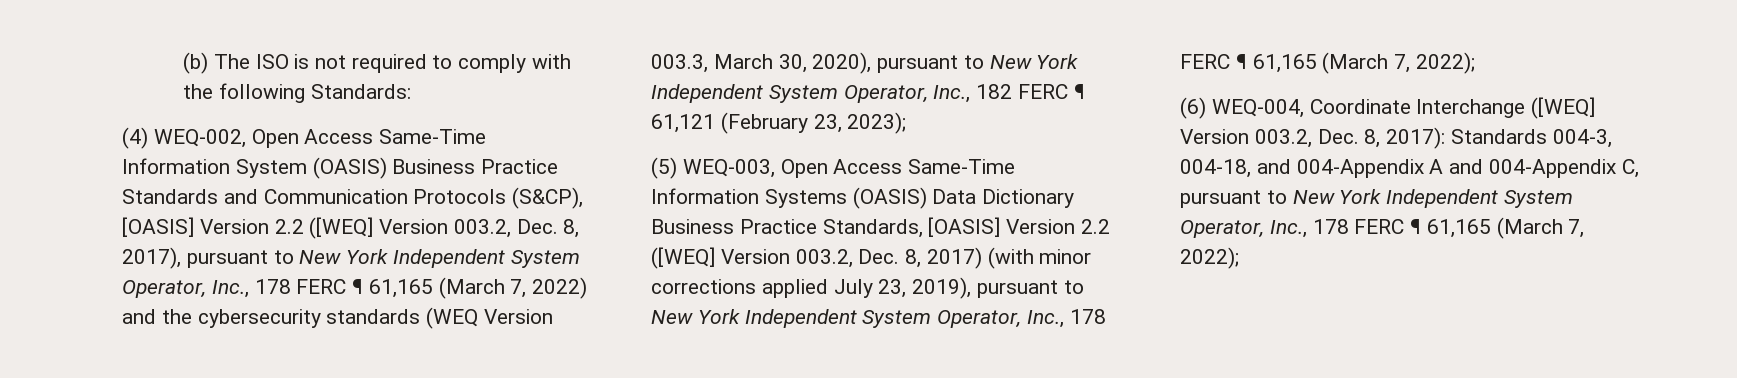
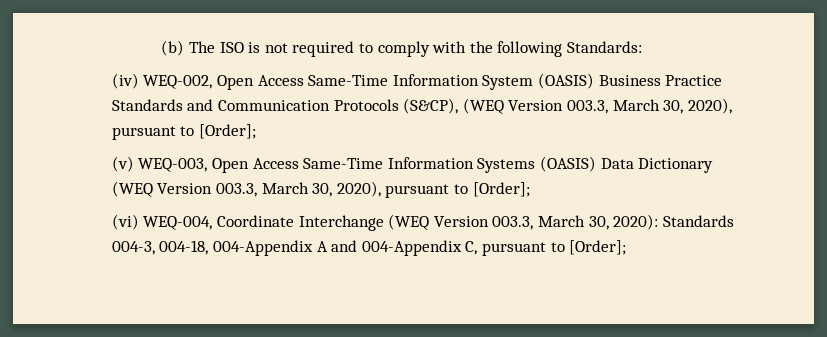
[122,127,149,149] (4) -> [111,73,139,89] (iv)
[122,217,580,239] [122,247,580,269] [122,277,587,299] [122,307,553,329] [651,52,1079,74] [651,84,1085,103] [651,112,907,134] [651,157,678,179] [OASIS] Version 2.2 ([WEQ] Version 003.2, Dec. 8, 2017), pursuant to New York Independent System Operator, Inc., 178 FERC ¶ 61,165 (March 7, 2022) and the cybersecurity standards (WEQ Version 003.3, March 30, 2020), pursuant to New York Independent System Operator, Inc., 182 FERC ¶ 61,121 (February 23, 2023); // (5) -> [462,98,732,114] [111,124,257,140] [111,156,134,172] (WEQ Version 003.3, March 30, 2020), pursuant to [Order]; // (v)
[651,217,1110,238] [651,247,1092,269] [651,277,1084,299] [651,309,1106,328] [1180,52,1475,74] [1180,97,1596,119] [1180,127,1446,149] Business Practice Standards, [OASIS] Version 2.2 ([WEQ] Version 003.2, Dec. 8, 2017) (with minor corrections applied July 23, 2019), pursuant to New York Independent System Operator, Inc., 178 FERC ¶ 61,165 (March 7, 2022); // (6) WEQ-004, Coordinate Interchange ([WEQ] Version 003.2, Dec. 8, 2017): -> [111,181,530,198] [111,214,659,231] (WEQ Version 003.3, March 30, 2020), pursuant to [Order]; // (vi) WEQ-004, Coordinate Interchange (WEQ Version 003.3, March 30, 2020):
[1257,159,1292,174] and -> (209, 247) none
[1292,189,1573,208] [1180,217,1585,239] [1180,247,1240,269] New York Independent System Operator, Inc., 178 FERC ¶ 61,165 (March 7, 2022); -> [569,240,627,255] [Order];

